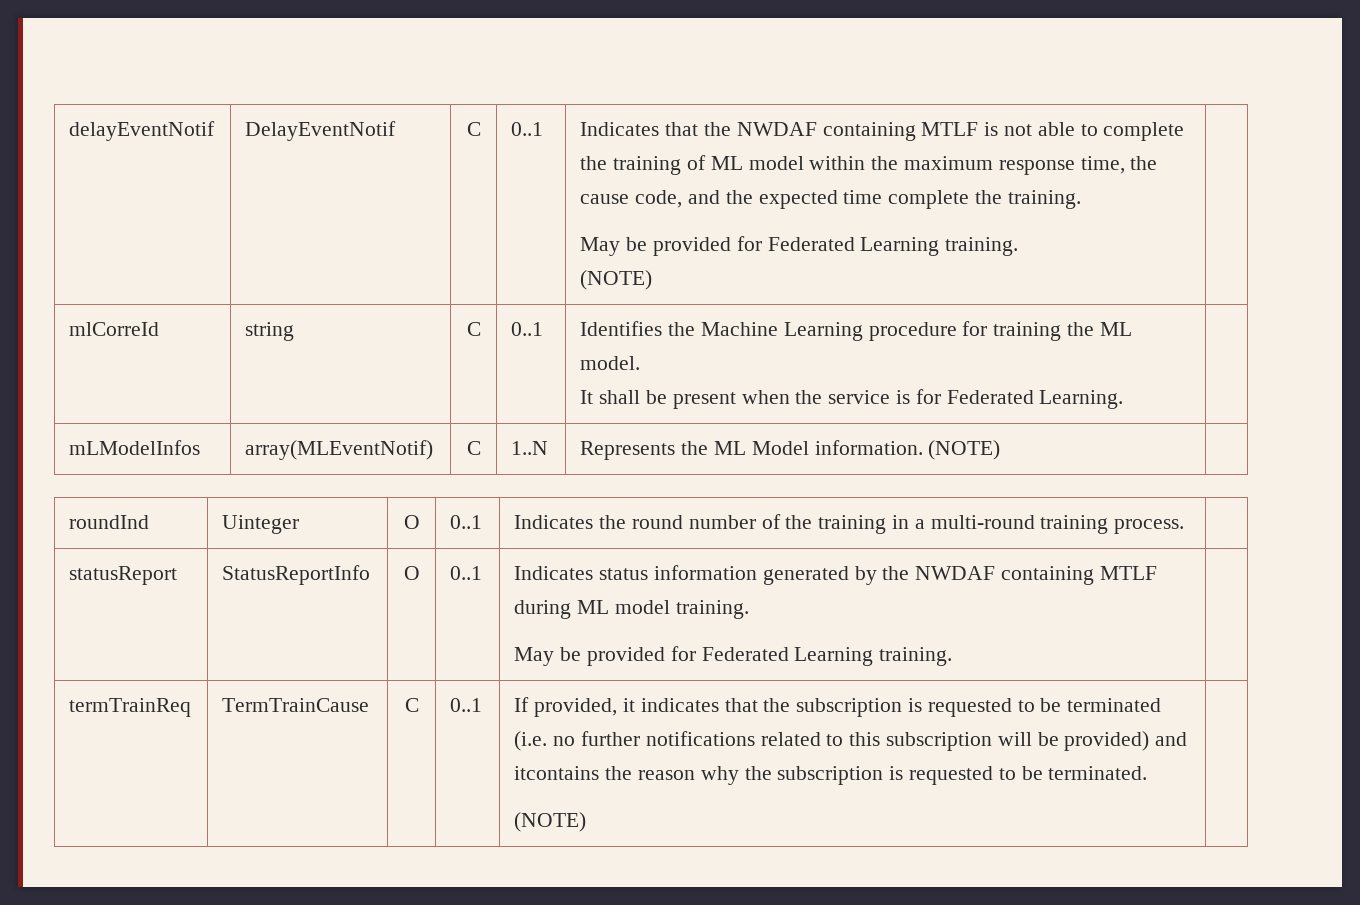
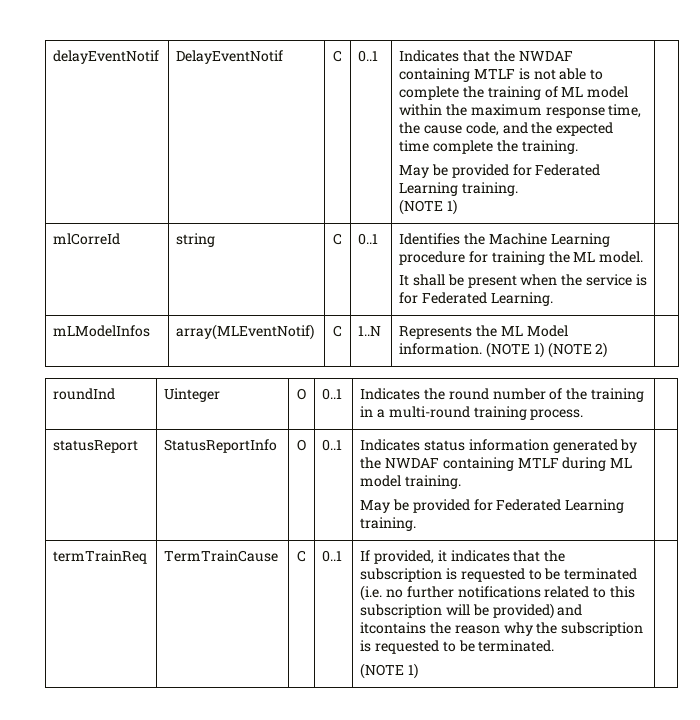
[580,270,653,290] (NOTE) -> [399,199,458,215] (NOTE 1)
[928,440,1001,460] (NOTE) -> [486,342,608,358] (NOTE 1) (NOTE 2)
[514,812,587,832] (NOTE) -> [360,663,419,679] (NOTE 1)

